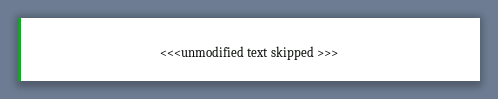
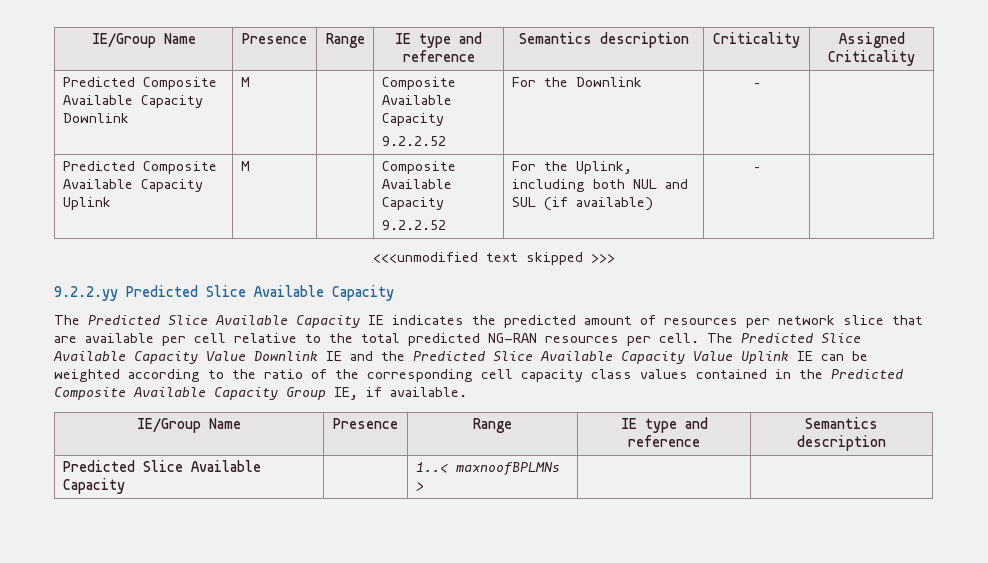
[159,46,339,60] <<<unmodified text skipped >>> -> [91,33,196,48] [242,33,307,44] [325,33,365,48] [395,32,483,48] [402,50,475,62] [518,32,689,48] [713,32,800,48] [838,32,905,48] [828,50,915,66] [62,77,217,90] [62,95,203,108] [62,113,129,123] [240,77,250,87] [381,77,456,90] [381,95,452,105] [381,113,444,126] [381,136,446,146] [511,77,642,87] [752,83,761,87] [62,161,217,174] [62,179,203,192] [62,197,111,210] [240,161,250,171] [381,161,456,174] [381,179,452,189] [381,197,444,210] [381,220,446,230] [511,161,632,174] [511,179,688,192] [511,197,653,211] [752,167,761,171] [373,252,615,265] [54,285,394,301] [54,315,923,328] [54,333,861,346] [53,351,868,364] [54,369,904,382] [54,387,467,400] [137,418,241,433] [333,418,398,429] [473,418,512,433] [620,417,708,433] [628,435,700,447] [805,417,878,429] [797,435,886,451] [62,460,261,472] [62,478,125,494] [415,462,560,476] [415,482,424,491] IE/Group Name | Presence | Range | IE type and reference | Semantics description | Criticality | Assigned Criticality // Predicted Composite Available Capacity Downlink | M | | Composite Available Capacity // 9.2.2.52 | For the Downlink | – | // Predicted Composite Available Capacity Uplink | M | | Composite Available Capacity // 9.2.2.52 | For the Uplink, including both NUL and SUL (if available) | – | // <<<unmodified text skipped >>> // 9.2.2.yy Predicted Slice Available Capacity // The Predicted Slice Available Capacity IE indicates the predicted amount of resources per network slice that are available per cell relative to the total predicted NG-RAN resources per cell. The Predicted Slice Available Capacity Value Downlink IE and the Predicted Slice Available Capacity Value Uplink IE can be weighted according to the ratio of the corresponding cell capacity class values contained in the Predicted Composite Available Capacity Group IE, if available. // IE/Group Name | Presence | Range | IE type and reference | Semantics description // Predicted Slice Available Capacity | | 1..< maxnoofBPLMNs > | |

